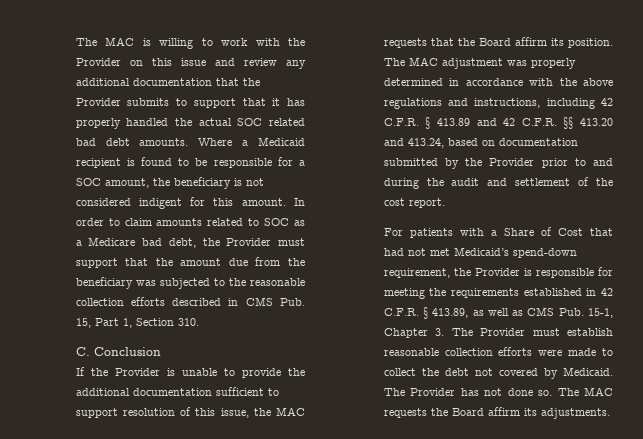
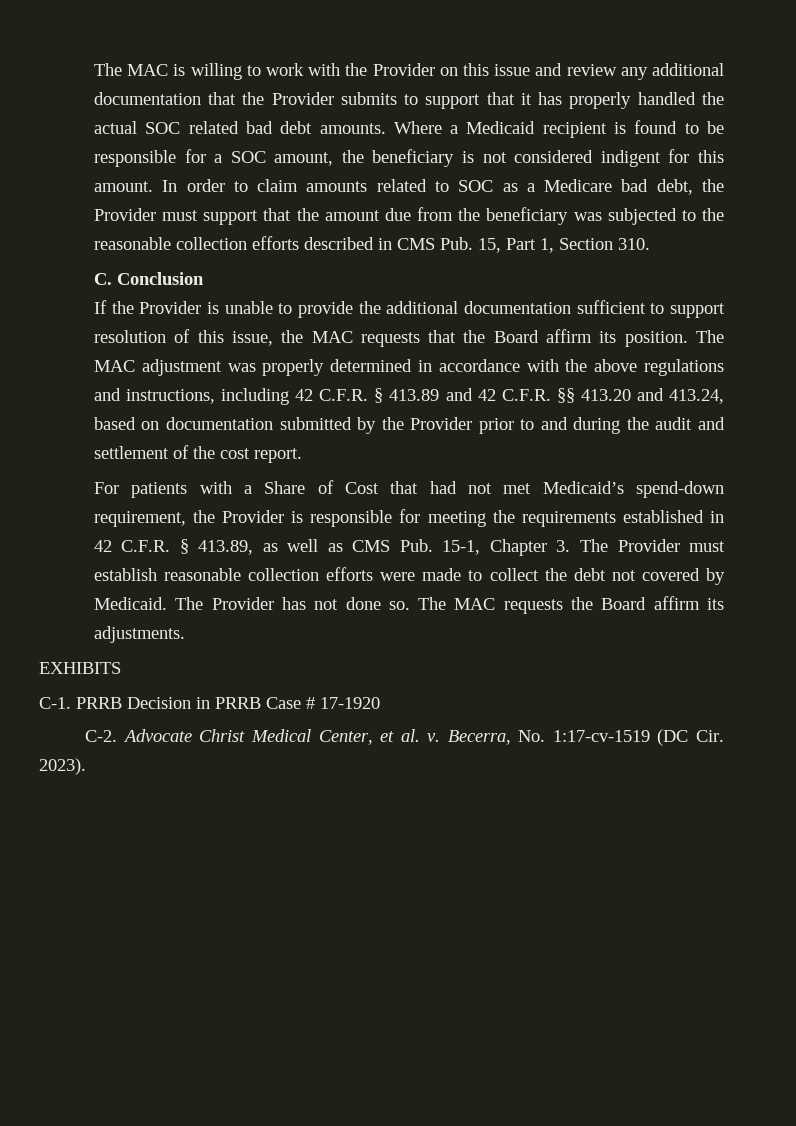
(610, 413) none -> [39,662,121,674] [39,697,380,709] [85,729,724,746] [39,758,86,775] // EXHIBITS // C-1. PRRB Decision in PRRB Case # 17-1920 // C-2. Advocate Christ Medical Center, et al. v. Becerra, No. 1:17-cv-1519 (DC Cir. 2023).

